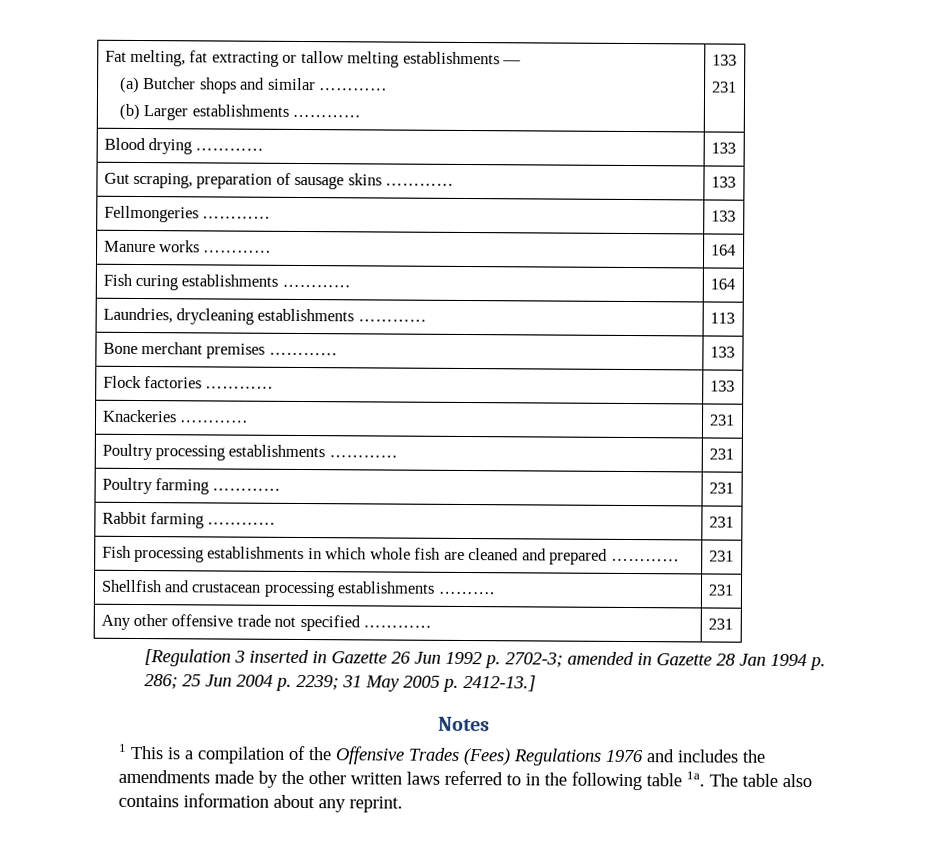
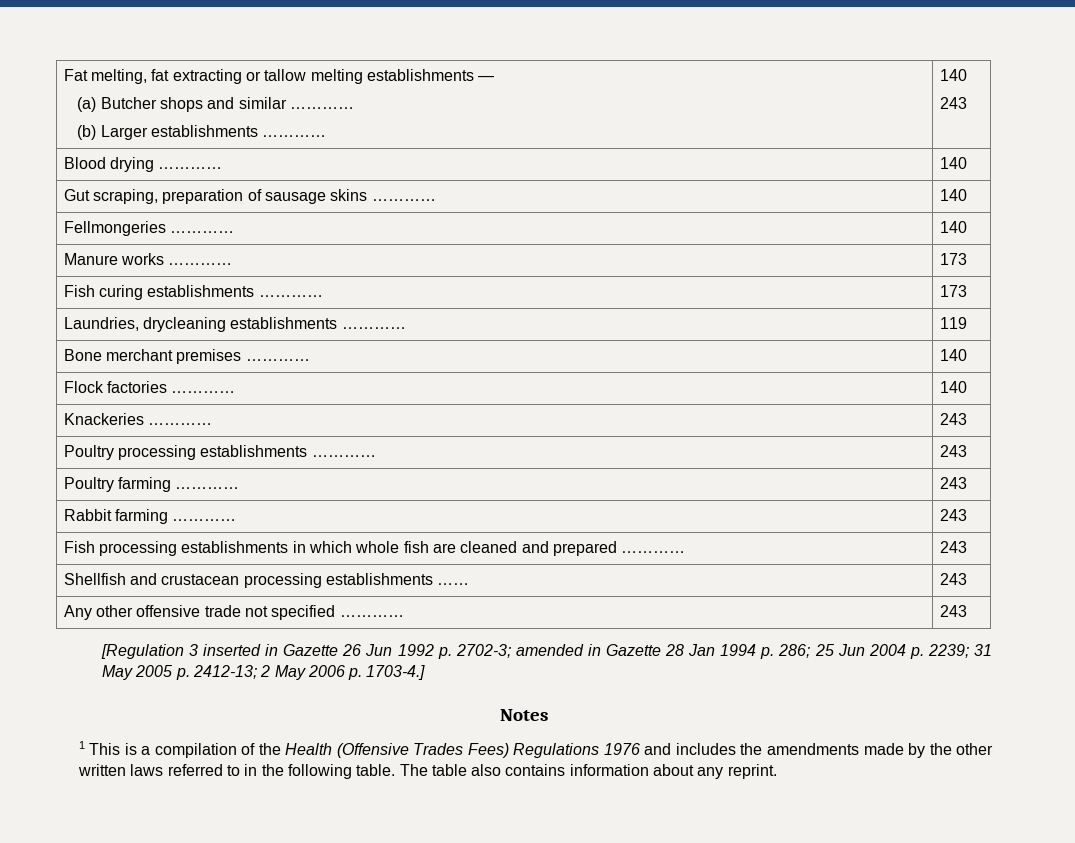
[711,54,737,66] [711,81,737,93] 133 // 231 -> [939,69,967,81] [939,97,967,109] 140 // 243
[710,142,736,154] 133 -> [939,157,967,169] 140
[710,176,736,188] 133 -> [939,189,967,201] 140
[710,210,736,222] 133 -> [939,221,967,233] 140
[710,244,736,256] 164 -> [939,253,967,265] 173
[709,278,735,290] 164 -> [939,285,967,297] 173
[709,312,735,324] 113 -> [939,317,967,329] 119
[709,346,735,358] 133 -> [939,349,967,361] 140
[709,380,735,392] 133 -> [939,381,967,393] 140
[708,414,735,426] 231 -> [939,413,967,425] 243
[708,448,734,460] 231 -> [939,445,967,457] 243
[708,482,734,494] 231 -> [939,477,967,489] 243
[708,516,734,528] 231 -> [939,509,967,521] 243
[708,550,734,562] 231 -> [939,541,967,553] 243
[437,591,494,595] [707,584,734,596] ………. | 231 -> [437,583,470,585] [939,573,967,585] …… | 243
[707,618,733,630] 231 -> [939,605,967,617] 243
[463,674,537,692] 2412-13.] -> [192,665,426,680] 2412-13; 2 May 2006 p. 1703-4.]
[334,746,511,766] Offensive Trades (Fees) -> [285,743,509,758] Health (Offensive Trades Fees)
[645,771,705,787] table 1a. -> [356,764,396,776] table.

